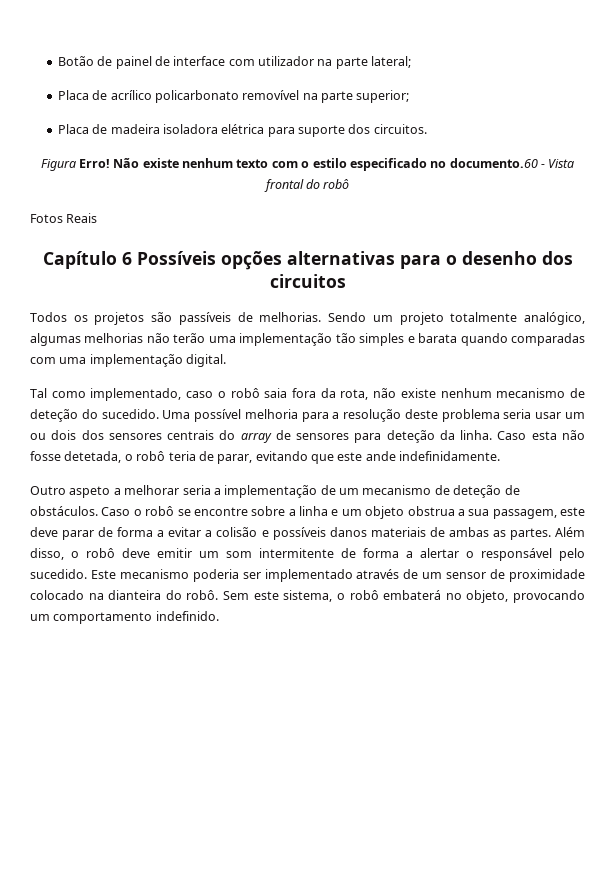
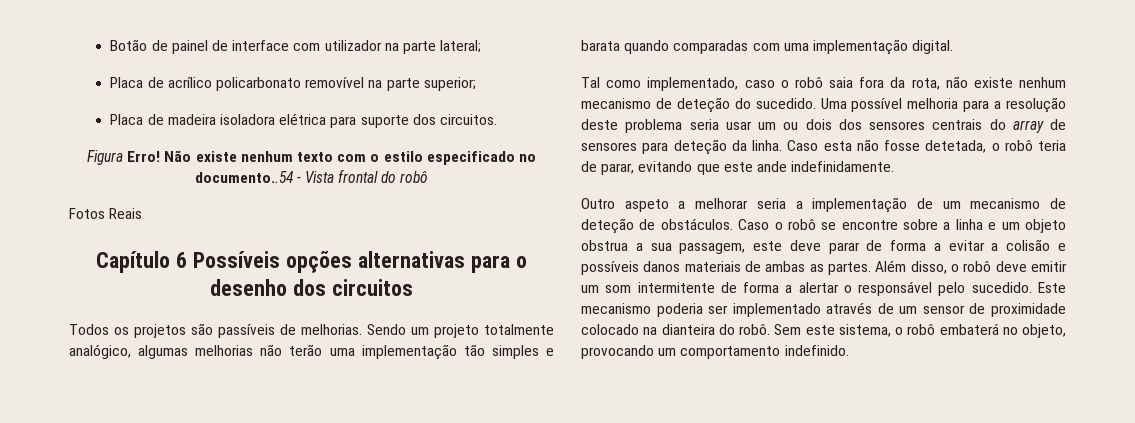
[449,158,538,168] documento.60 -> [194,171,293,183] documento..54

